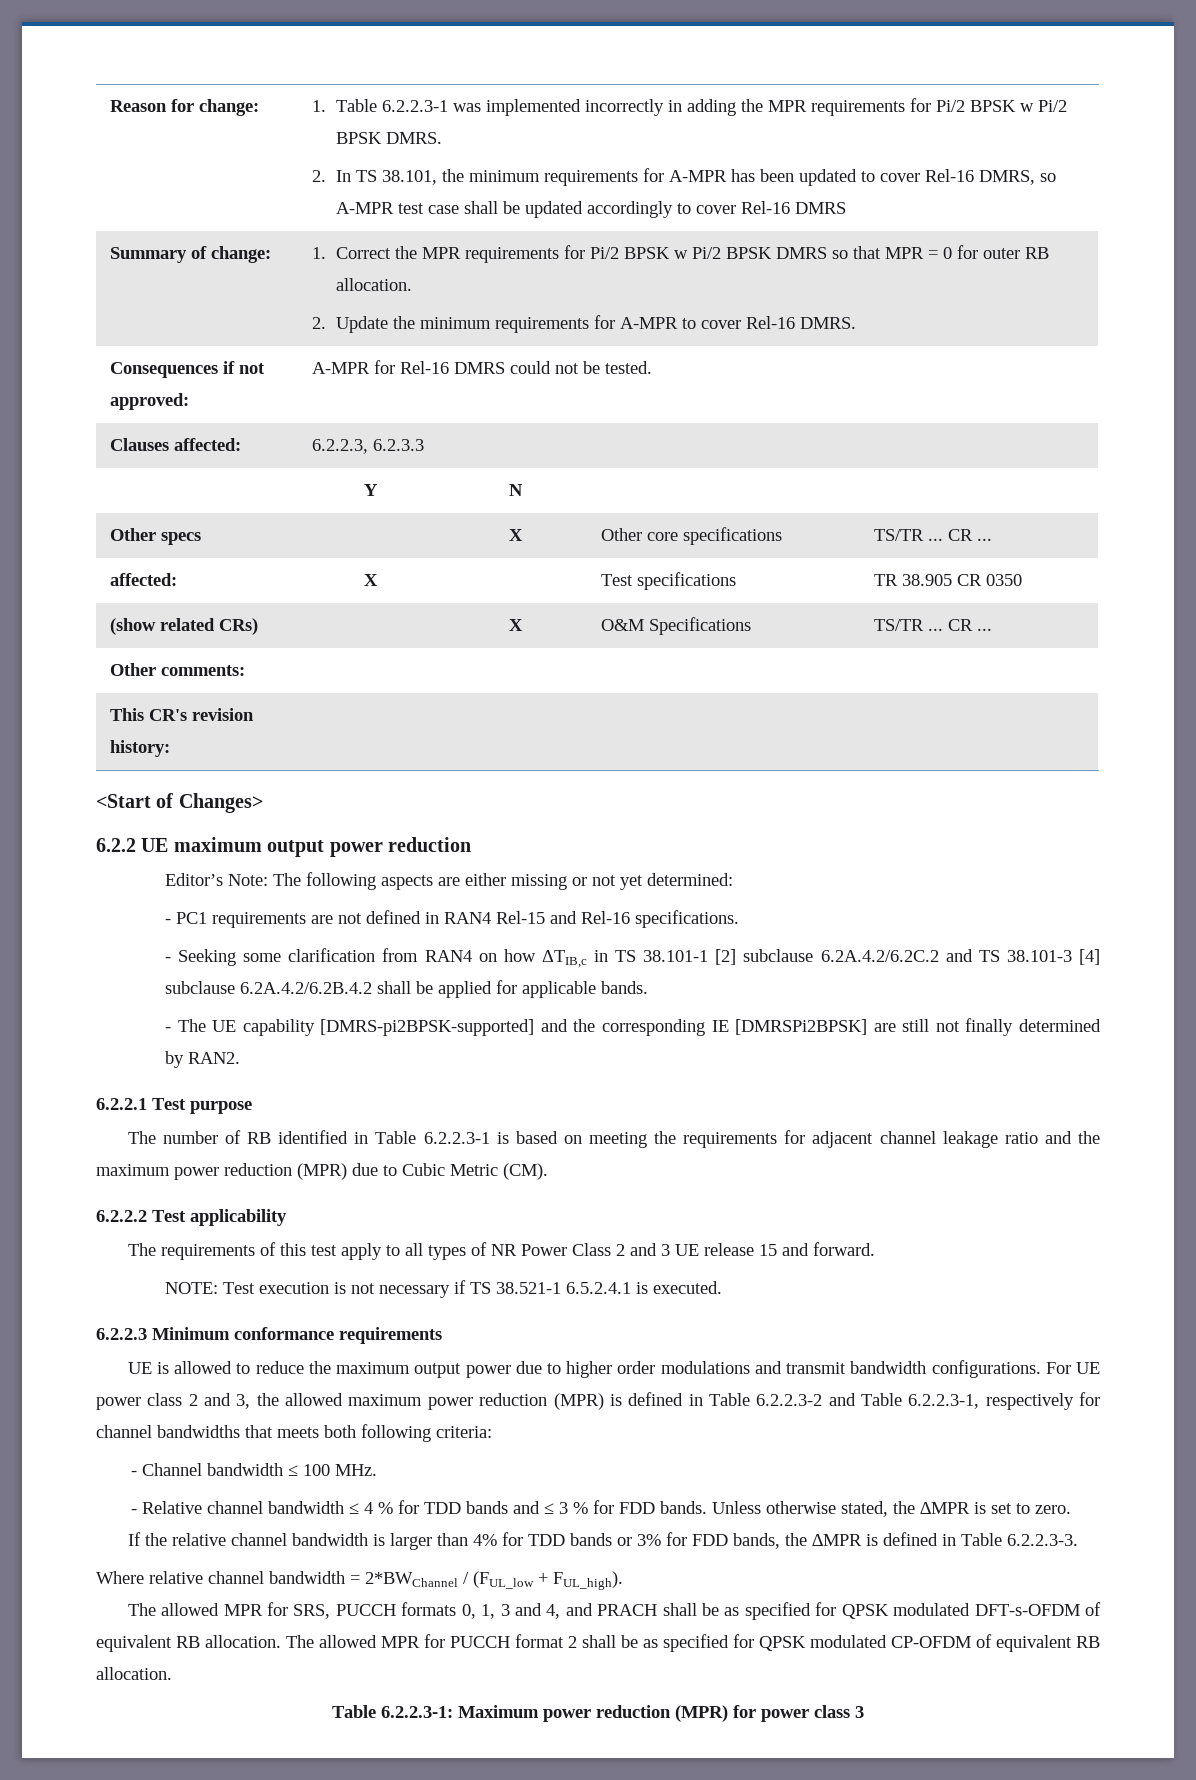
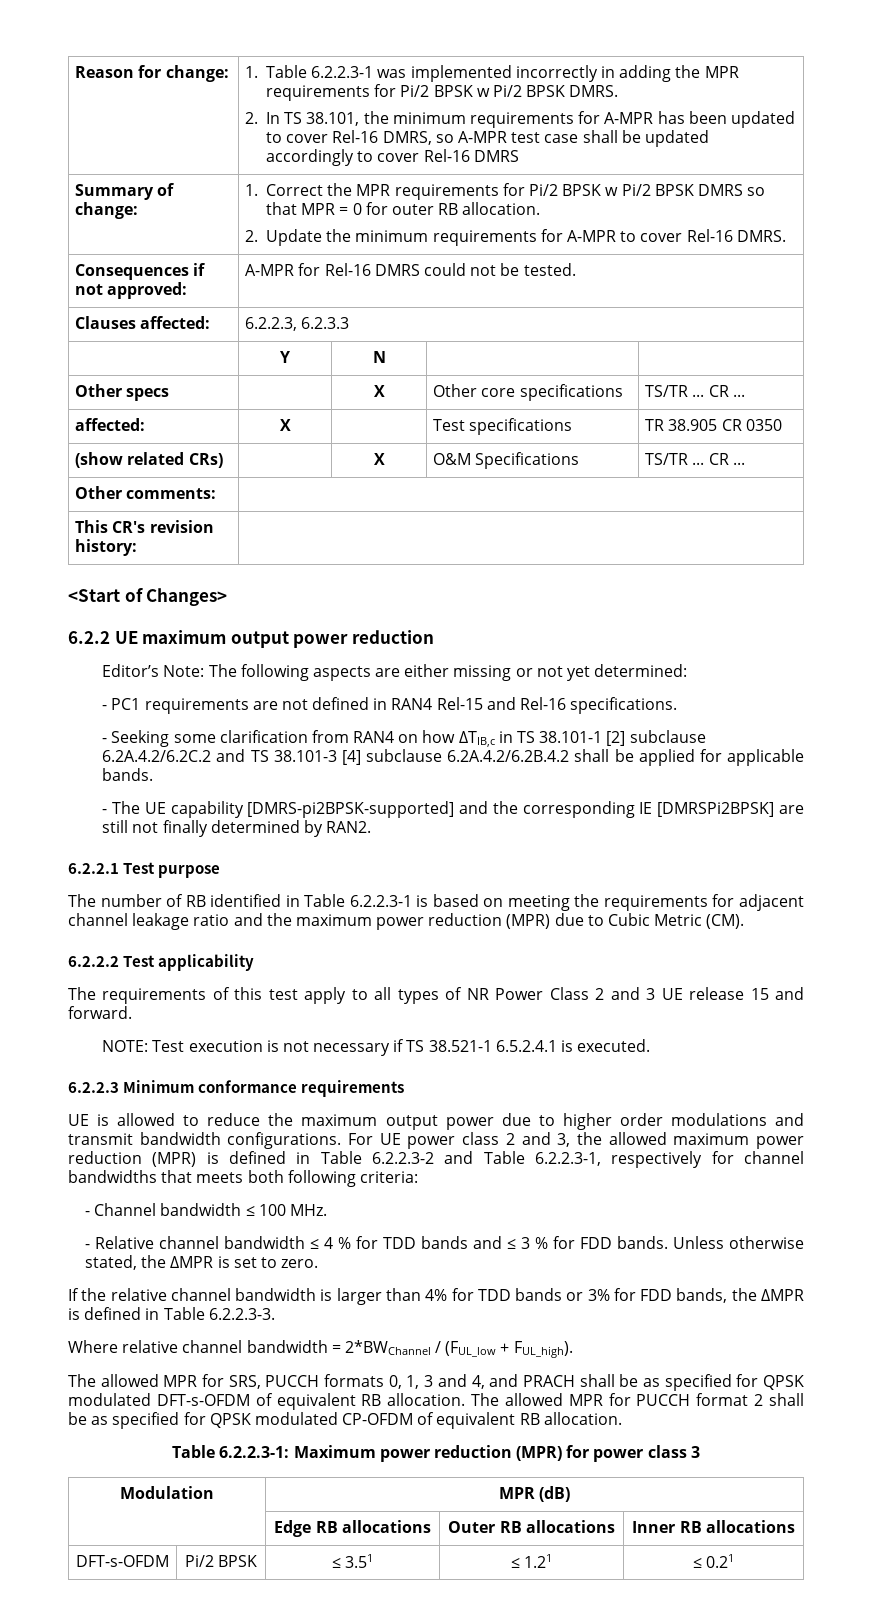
(864, 1712) none -> [120,1486,214,1499] [498,1486,571,1502] [274,1520,431,1537] [448,1520,615,1533] [632,1520,795,1533] [76,1555,169,1567] [184,1555,258,1567] [331,1554,374,1568] [510,1554,553,1568] [692,1554,735,1568] // Modulation | MPR (dB) // | Edge RB allocations | Outer RB allocations | Inner RB allocations // DFT-s-OFDM | Pi/2 BPSK | ≤ 3.51 | ≤ 1.21 | ≤ 0.21

